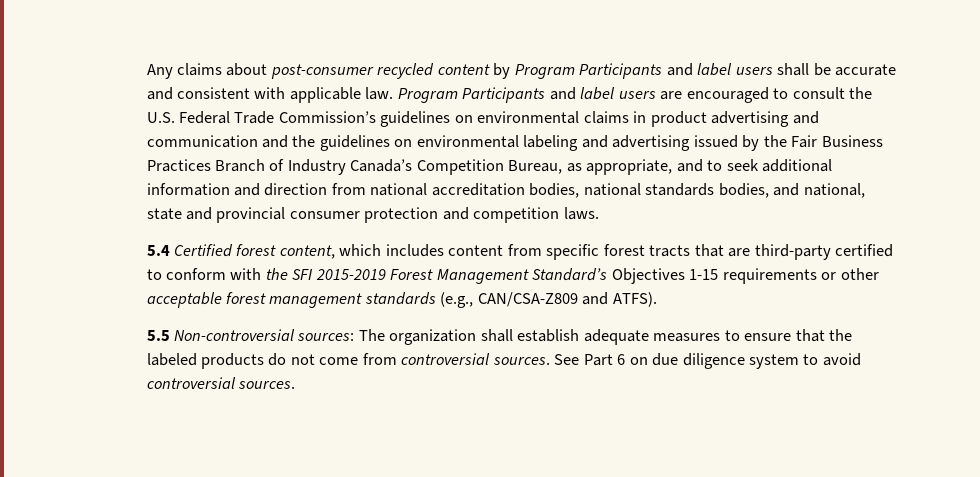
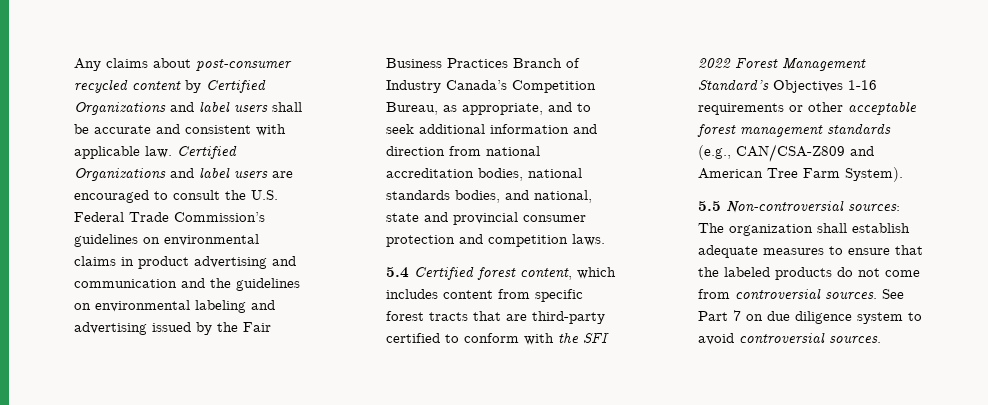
[514,63,663,79] Program Participants -> [206,79,267,93] [74,102,167,115] Certified Organizations
[397,87,546,103] Program Participants -> [177,145,238,159] [74,168,167,181] Certified Organizations
[315,269,386,280] 2015-2019 -> [698,58,732,68] 2022
[689,269,719,280] 1-15 -> [848,80,878,90] 1-16
[612,292,657,307] ATFS). -> [698,167,904,182] American Tree Farm System).
[617,354,626,365] 6 -> [733,310,742,321] 7

